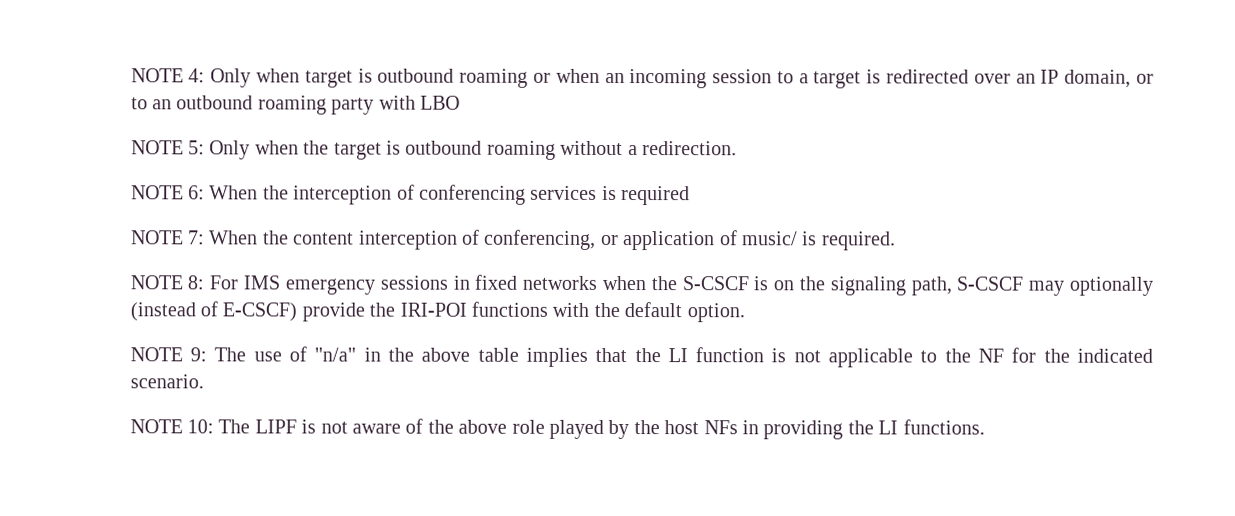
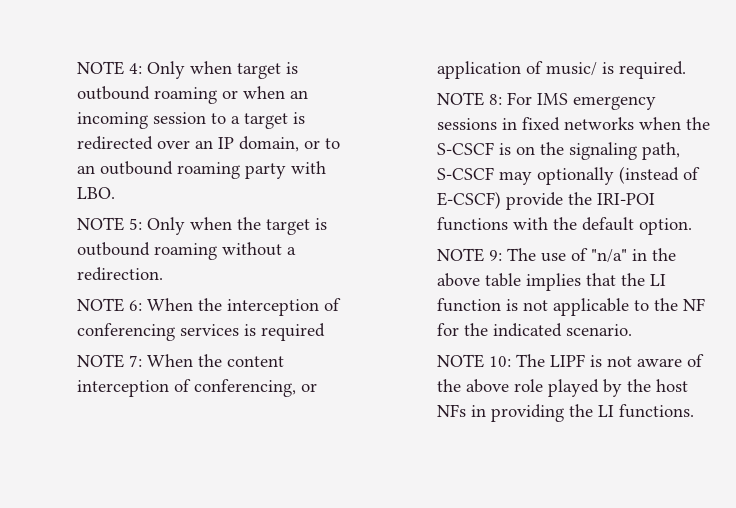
[420,95,461,110] LBO -> [77,187,116,199] LBO.

